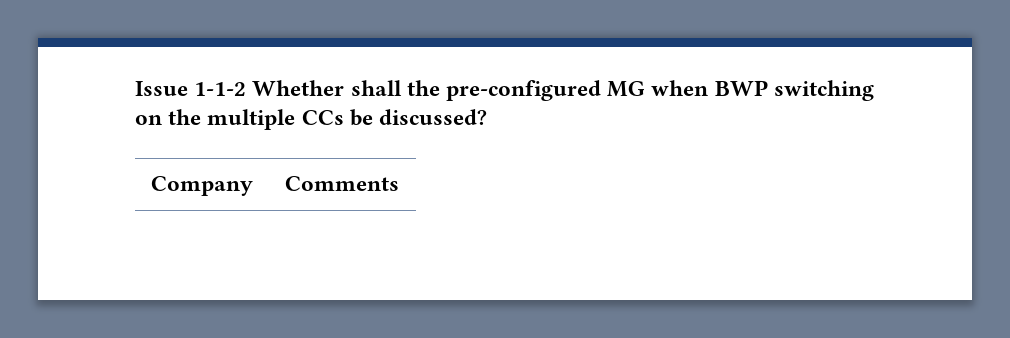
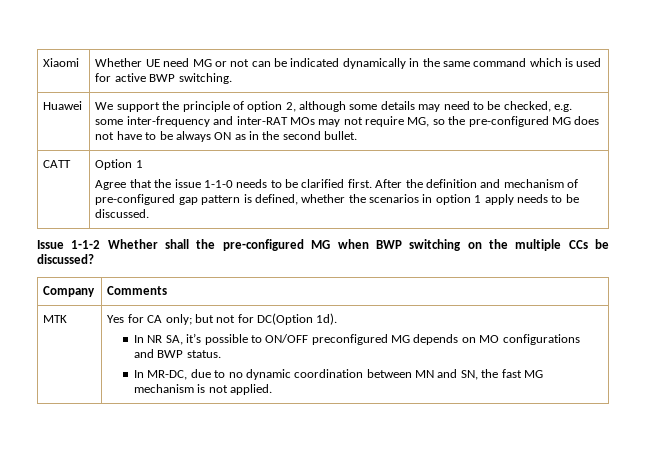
(135, 88) none -> [43,58,80,67] [95,58,602,69] [95,73,232,84] [43,101,83,110] [95,101,573,112] [95,116,600,127] [95,131,358,142] [43,160,72,168] [95,159,143,170] [95,179,579,190] [95,194,579,205] [95,209,150,218] Xiaomi | Whether UE need MG or not can be indicated dynamically in the same command which is used for active BWP switching. // Huawei | We support the principle of option 2, although some details may need to be checked, e.g. some inter-frequency and inter-RAT MOs may not require MG, so the pre-configured MG does not have to be always ON as in the second bullet. // CATT | Option 1 // Agree that the issue 1-1-0 needs to be clarified first. After the definition and mechanism of pre-configured gap pattern is defined, whether the scenarios in option 1 apply needs to be discussed. //
(399, 183) none -> [43,315,68,323] [107,313,338,325] [134,333,580,345] [134,349,221,358] [134,369,543,380] [134,384,273,395] // MTK | Yes for CA only; but not for DC(Option 1d). // In NR SA, it’s possible to ON/OFF preconfigured MG depends on MO configurations and BWP status. // In MR-DC, due to no dynamic coordination between MN and SN, the fast MG mechanism is not applied.

